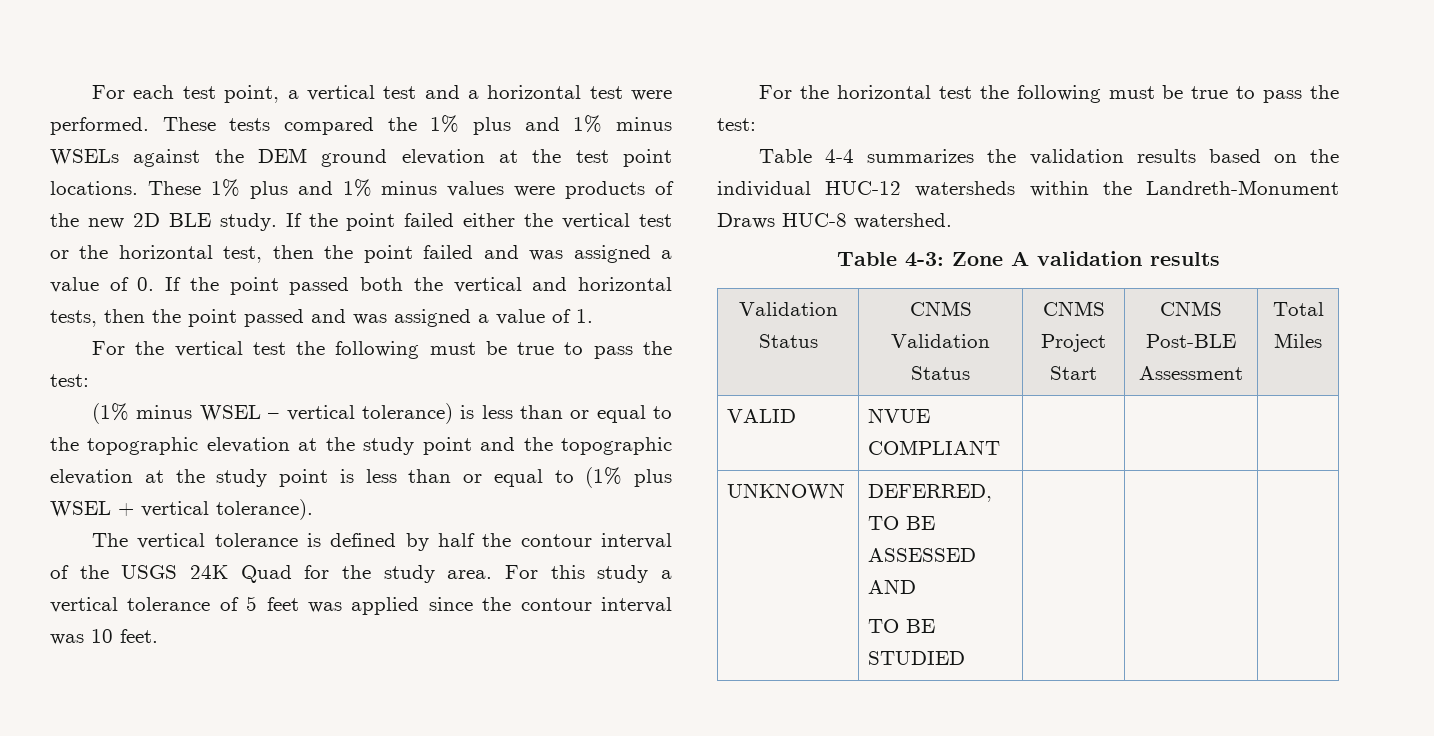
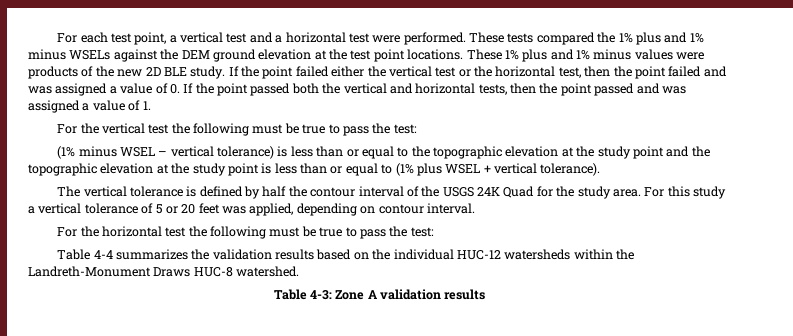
[266,597,672,615] [50,629,158,645] feet was applied since the contour interval was 10 feet. -> [165,203,475,216] or 20 feet was applied, depending on contour interval.
[738,302,838,316] [758,334,818,348] [909,301,972,316] [891,334,990,348] [911,366,970,380] [1042,301,1105,316] [1041,334,1106,352] [1050,366,1097,380] [1160,301,1222,316] [1146,334,1236,348] [1139,366,1243,380] [1272,302,1324,316] [1274,333,1322,348] [727,409,797,423] [868,408,931,423] [868,440,1001,455] [727,483,846,500] [868,484,993,502] [868,516,936,530] [868,548,977,562] [868,579,917,594] [868,619,936,633] [868,651,966,665] // Validation Status | CNMS Validation Status | CNMS Project Start | CNMS Post-BLE Assessment | Total Miles // VALID | NVUE COMPLIANT | | | // UNKNOWN | DEFERRED, TO BE ASSESSED AND // TO BE STUDIED | | | -> (486, 294) none

